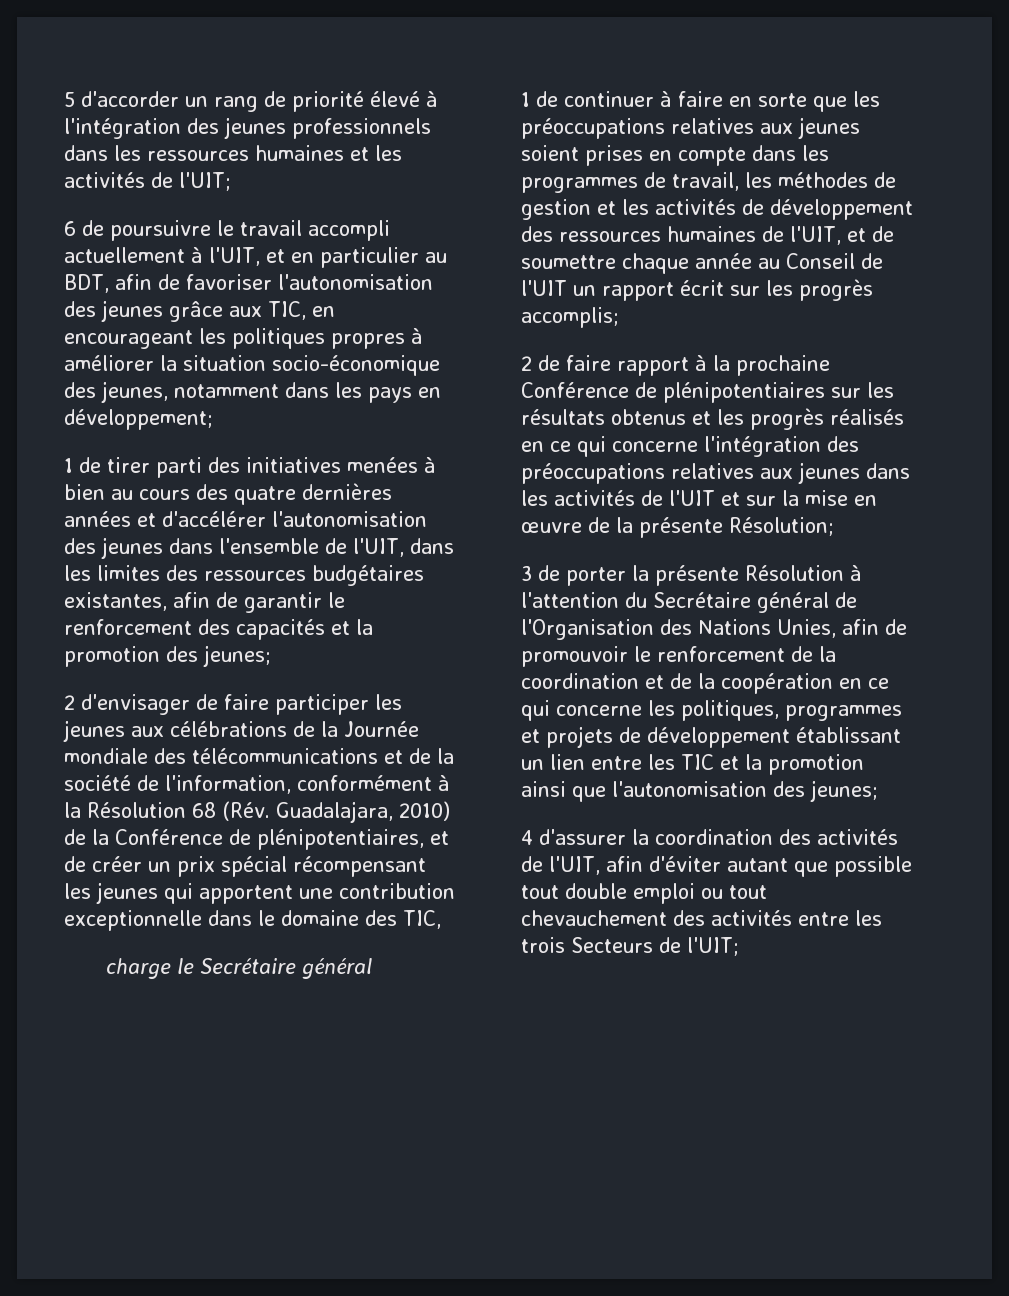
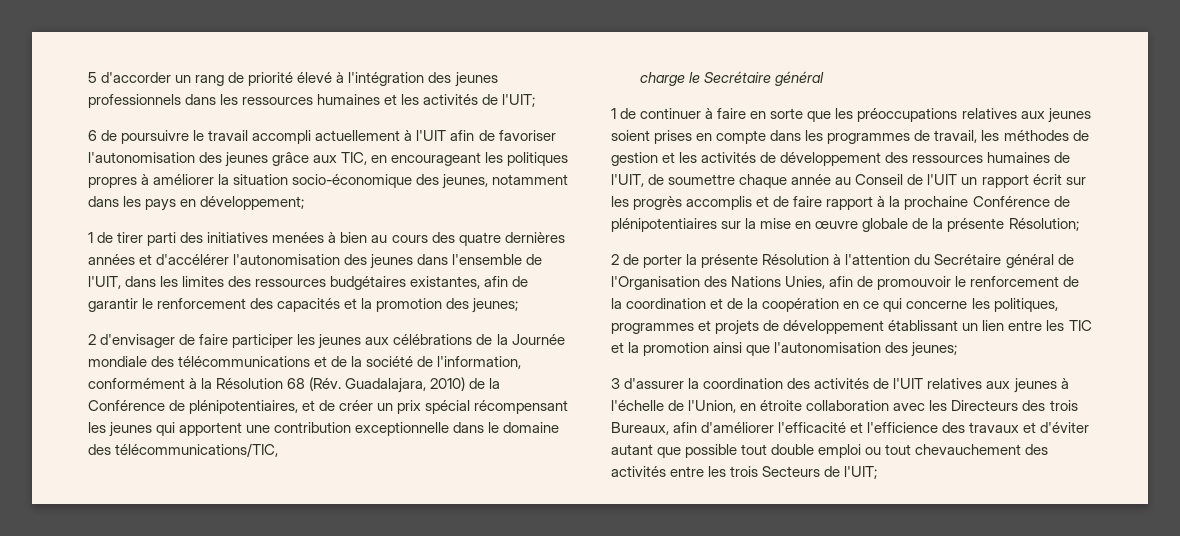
[209,247,447,268] [64,274,109,293] l'UIT, et en particulier au BDT, -> [416,130,447,141] l'UIT
[403,910,441,929] TIC, -> [115,443,279,457] télécommunications/TIC,
[847,228,866,242] et -> (644, 180) none
[521,307,619,328] [521,356,532,371] accomplis; // 2 -> [686,196,770,210] accomplis et
[867,382,894,398] [521,408,904,430] [521,436,859,457] [521,462,910,484] [521,490,776,506] les résultats obtenus et les progrès réalisés en ce qui concerne l'intégration des préoccupations relatives aux jeunes dans les activités de l'UIT et sur -> (742, 225) none
(582, 527) none -> [862,218,909,232] globale
[521,566,532,581] 3 -> [611,254,619,265] 2
[521,830,533,845] 4 -> [611,378,620,389] 3
[549,856,643,875] l'UIT, afin -> [893,378,1069,393] [611,400,1078,413] [611,422,1037,435] l'UIT relatives aux jeunes à l'échelle de l'Union, en étroite collaboration avec les Directeurs des trois Bureaux, afin d'améliorer l'efficacité et l'efficience des travaux et

